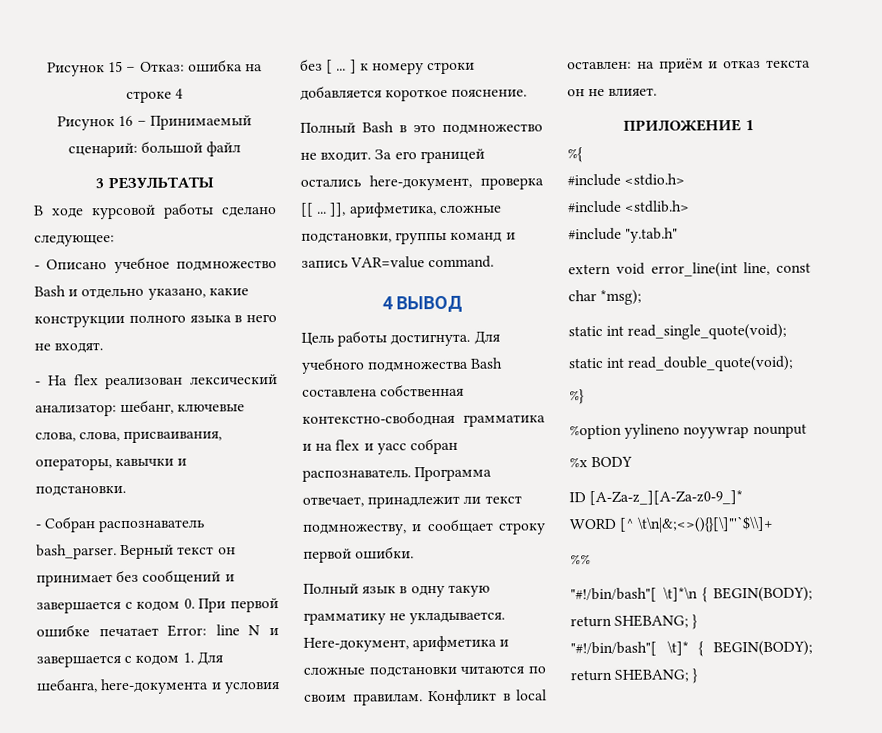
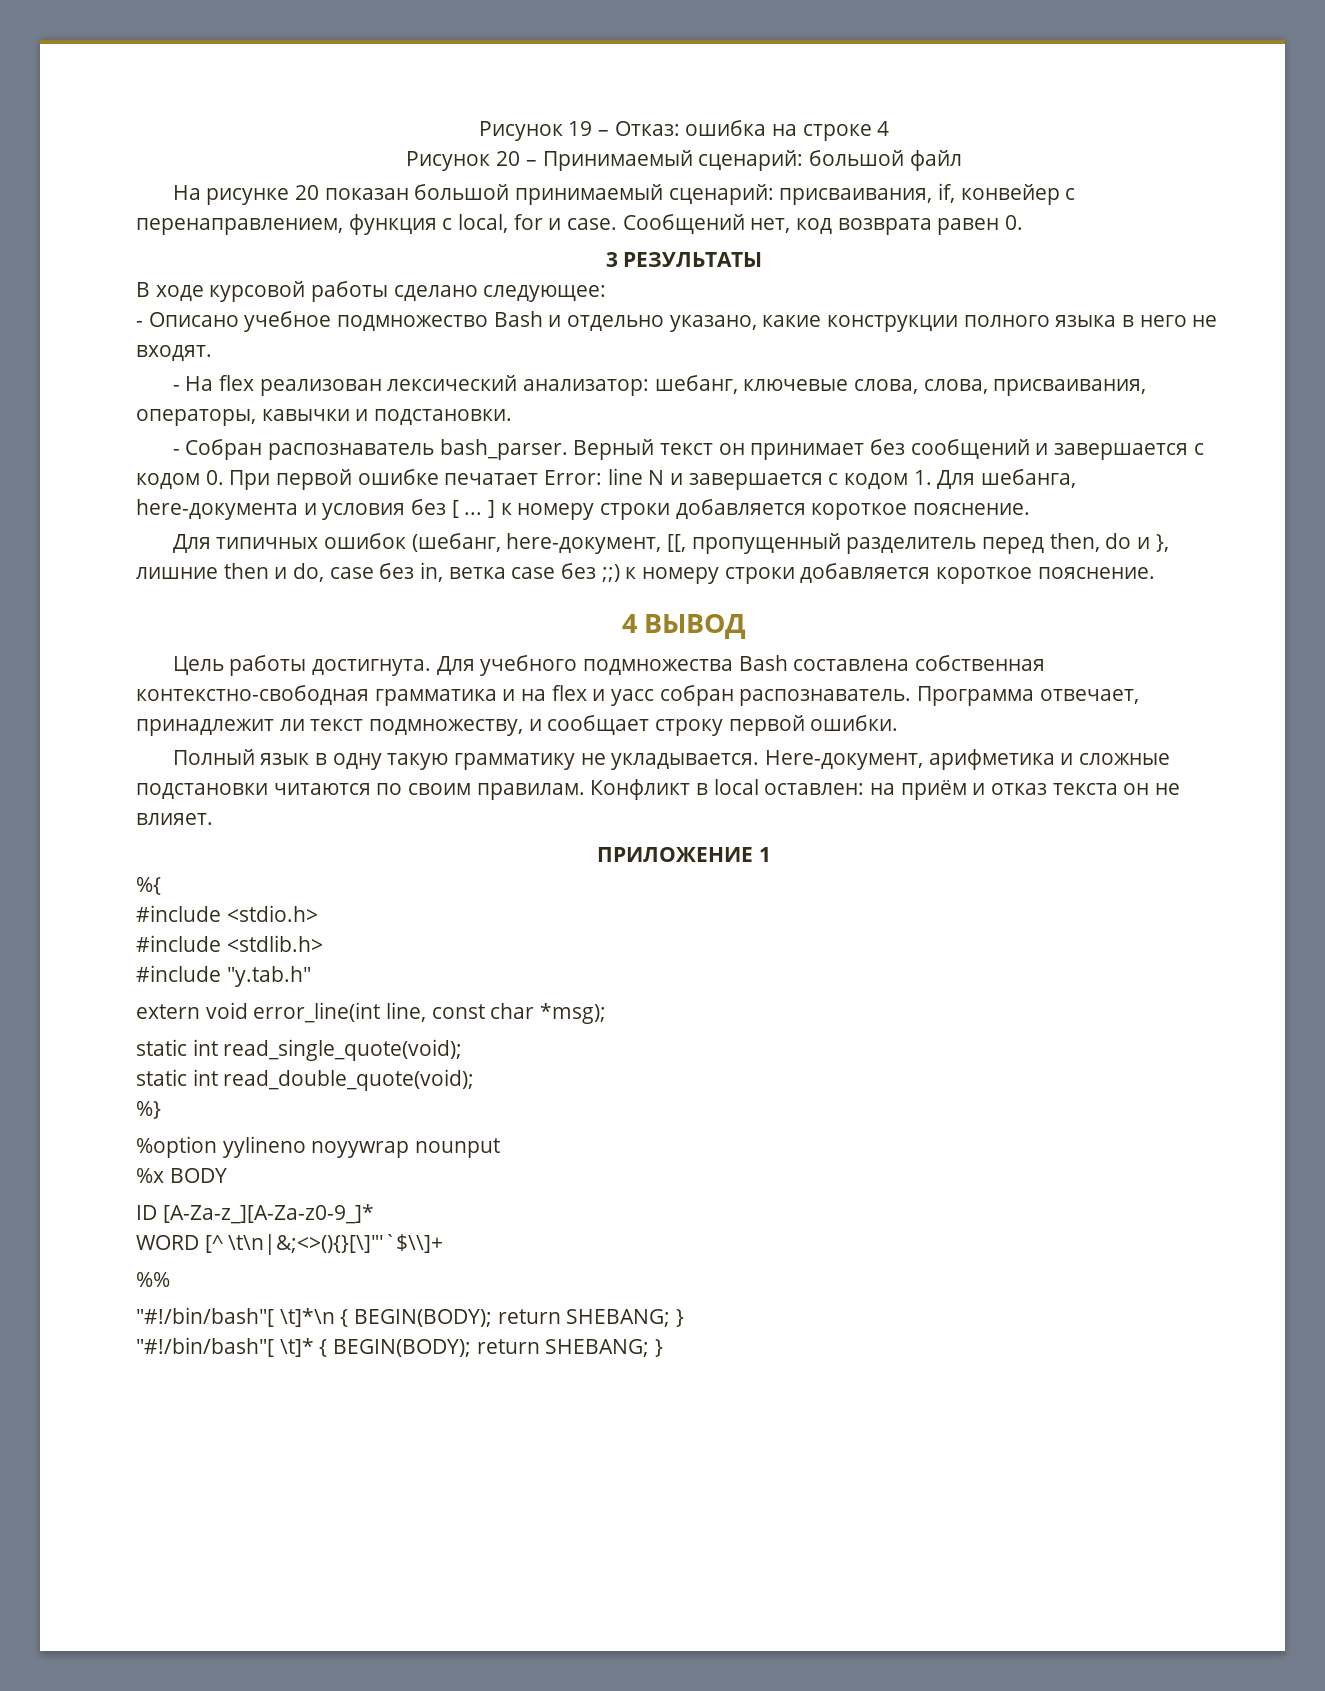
[47,60,124,77] Рисунок 15 -> [478,121,593,141] Рисунок 19
[118,115,134,127] 16 -> [496,151,521,166] 20
(242, 149) none -> [172,183,1076,205] [136,214,1024,235] // На рисунке 20 показан большой принимаемый сценарий: присваивания, if, конвейер с перенаправлением, функция с local, for и case. Сообщений нет, код возврата равен 0.
[300,121,543,135] [300,148,485,164] [300,174,544,191] [300,202,502,218] [301,231,516,245] [301,255,495,269] Полный Bash в это подмножество не входит. За его границей остались here-документ, проверка [[ ... ]], арифметика, сложные подстановки, группы команд и запись VAR=value command. -> [172,533,1169,554] [136,562,1155,584] Для типичных ошибок (шебанг, here-документ, [[, пропущенный разделитель перед then, do и }, лишние then и do, case без in, ветка case без ;;) к номеру строки добавляется короткое пояснение.

